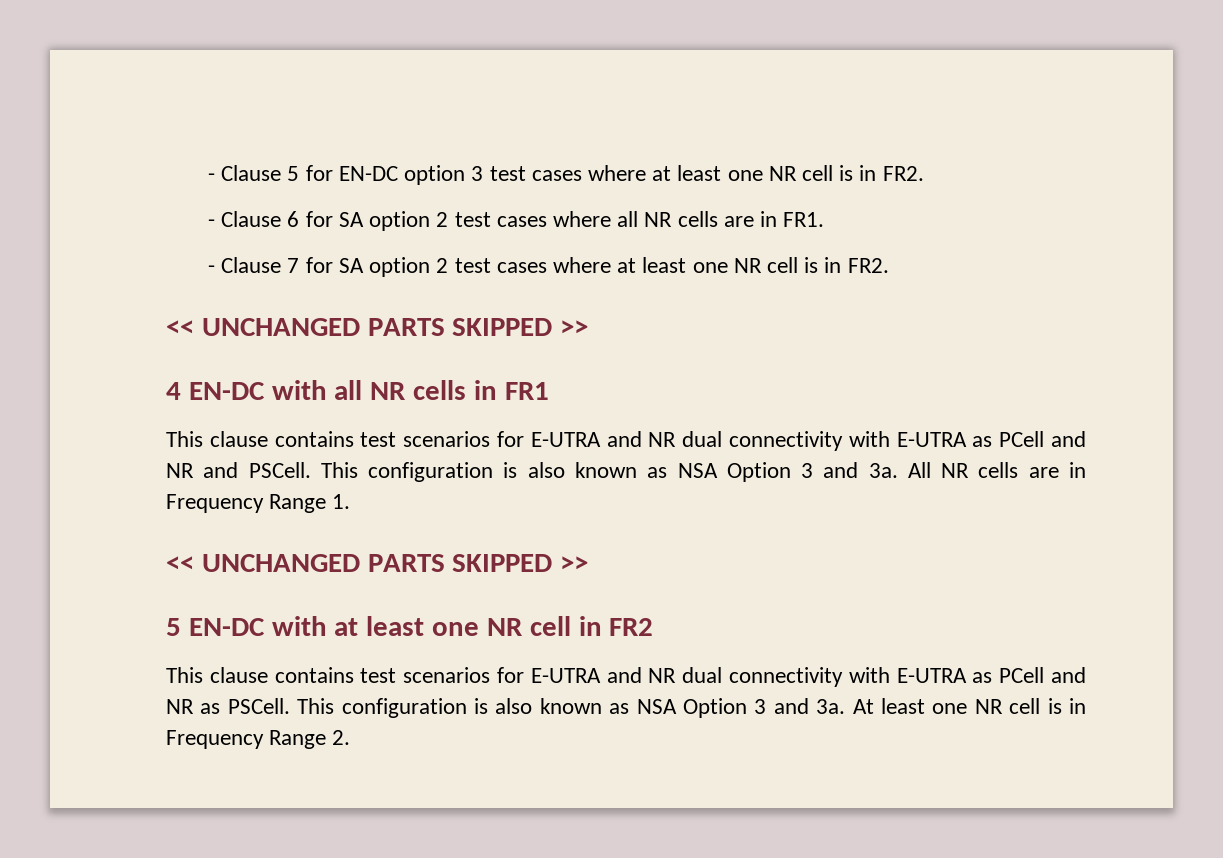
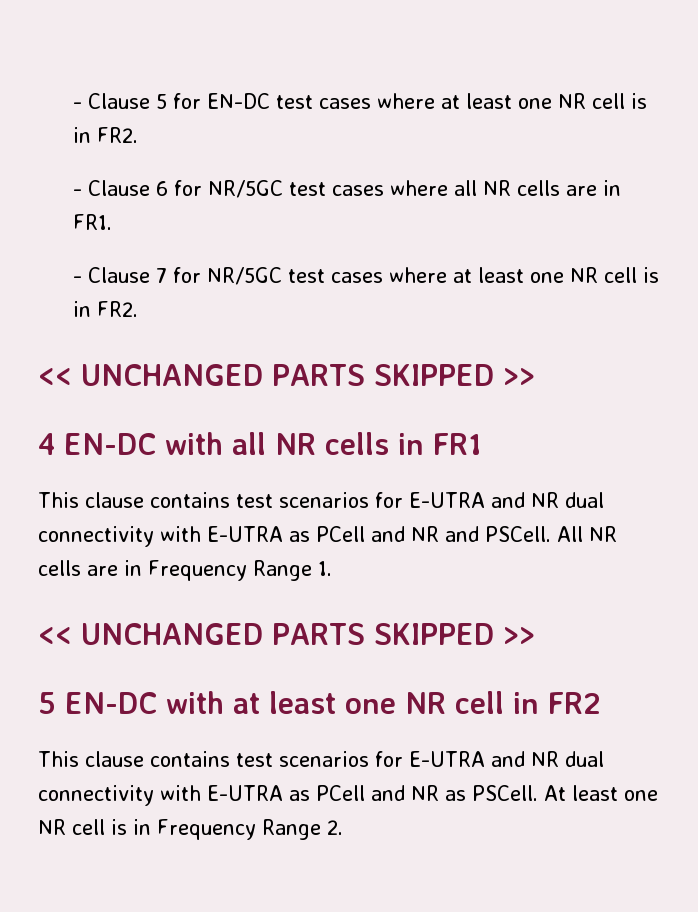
[404,165,484,185] option 3 -> (270, 101) none
[338,211,449,231] SA option 2 -> [207,180,283,198] NR/5GC
[338,257,449,277] SA option 2 -> [206,267,282,285] NR/5GC
[320,462,898,482] This configuration is also known as NSA Option 3 and 3a. -> (551, 534) none
[297,698,846,718] This configuration is also known as NSA Option 3 and 3a. -> (538, 793) none

